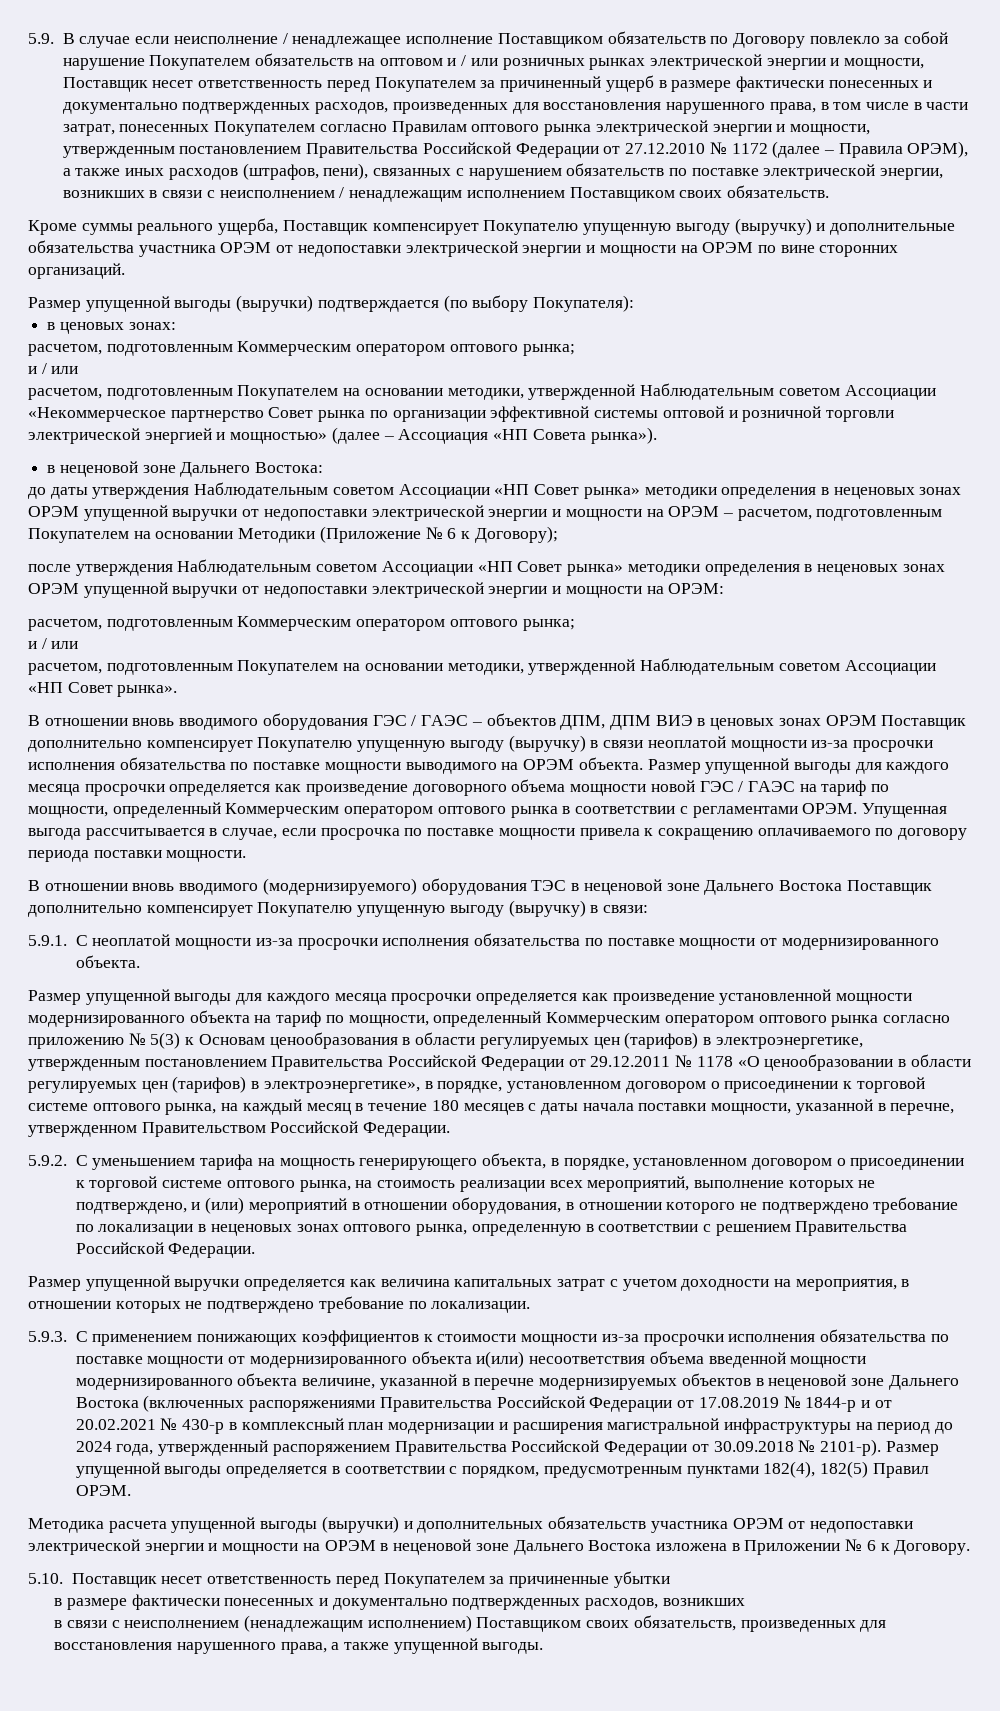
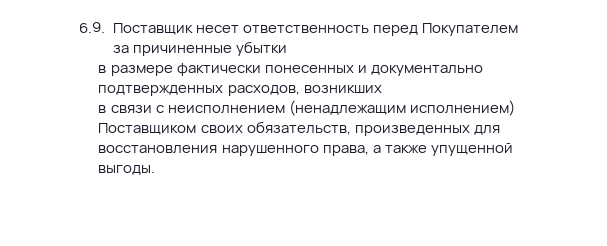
[28,31,949,48] [62,53,925,70] [62,75,933,92] [62,102,969,114] [62,120,871,136] [62,141,969,158] [62,163,944,180] [62,185,830,202] [28,218,955,235] [28,240,899,257] [28,263,125,279] [28,295,635,312] [47,322,176,334] [28,341,575,356] [28,363,79,374] [28,383,936,400] [28,406,894,422] [28,427,657,444] [47,461,324,477] [28,482,962,499] [28,505,943,521] [28,526,558,543] [28,559,945,576] [28,582,725,598] [28,616,575,631] [28,638,79,649] [28,658,936,675] [28,682,178,697] [28,713,967,730] [28,735,933,752] [28,757,950,774] [28,779,890,796] [28,802,947,818] [28,828,968,840] [28,850,247,862] [28,878,932,895] [28,900,649,917] [28,933,939,950] [75,955,140,968] [28,989,912,1005] [28,1010,950,1027] [28,1032,863,1049] [28,1054,971,1071] [28,1076,925,1093] [28,1099,955,1115] [28,1121,451,1137] [28,1153,965,1170] [75,1176,876,1192] [75,1197,959,1214] [75,1221,908,1236] [75,1242,256,1258] [28,1275,910,1291] [28,1296,531,1313] [28,1329,949,1346] [75,1351,867,1368] [75,1373,959,1390] [75,1395,892,1412] [75,1418,954,1434] [75,1439,939,1456] [75,1461,929,1478] [75,1485,131,1496] [28,1516,913,1533] [28,1539,971,1555] [28,1573,63,1584] 5.9. В случае если неисполнение / ненадлежащее исполнение Поставщиком обязательств по Договору повлекло за собой нарушение Покупателем обязательств на оптовом и / или розничных рынках электрической энергии и мощности, Поставщик несет ответственность перед Покупателем за причиненный ущерб в размере фактически понесенных и документально подтвержденных расходов, произведенных для восстановления нарушенного права, в том числе в части затрат, понесенных Покупателем согласно Правилам оптового рынка электрической энергии и мощности, утвержденным постановлением Правительства Российской Федерации от 27.12.2010 № 1172 (далее – Правила ОРЭМ), а также иных расходов (штрафов, пени), связанных с нарушением обязательств по поставке электрической энергии, возникших в связи с неисполнением / ненадлежащим исполнением Поставщиком своих обязательств. // Кроме суммы реального ущерба, Поставщик компенсирует Покупателю упущенную выгоду (выручку) и дополнительные обязательства участника ОРЭМ от недопоставки электрической энергии и мощности на ОРЭМ по вине сторонних организаций. // Размер упущенной выгоды (выручки) подтверждается (по выбору Покупателя): // в ценовых зонах: // расчетом, подготовленным Коммерческим оператором оптового рынка; // и / или // расчетом, подготовленным Покупателем на основании методики, утвержденной Наблюдательным советом Ассоциации «Некоммерческое партнерство Совет рынка по организации эффективной системы оптовой и розничной торговли электрической энергией и мощностью» (далее – Ассоциация «НП Совета рынка»). // в неценовой зоне Дальнего Востока: // до даты утверждения Наблюдательным советом Ассоциации «НП Совет рынка» методики определения в неценовых зонах ОРЭМ упущенной выручки от недопоставки электрической энергии и мощности на ОРЭМ – расчетом, подготовленным Покупателем на основании Методики (Приложение № 6 к Договору); // после утверждения Наблюдательным советом Ассоциации «НП Совет рынка» методики определения в неценовых зонах ОРЭМ упущенной выручки от недопоставки электрической энергии и мощности на ОРЭМ: // расчетом, подготовленным Коммерческим оператором оптового рынка; // и / или // расчетом, подготовленным Покупателем на основании методики, утвержденной Наблюдательным советом Ассоциации «НП Совет рынка». // В отношении вновь вводимого оборудования ГЭС / ГАЭС – объектов ДПМ, ДПМ ВИЭ в ценовых зонах ОРЭМ Поставщик дополнительно компенсирует Покупателю упущенную выгоду (выручку) в связи неоплатой мощности из-за просрочки исполнения обязательства по поставке мощности выводимого на ОРЭМ объекта. Размер упущенной выгоды для каждого месяца просрочки определяется как произведение договорного объема мощности новой ГЭС / ГАЭС на тариф по мощности, определенный Коммерческим оператором оптового рынка в соответствии с регламентами ОРЭМ. Упущенная выгода рассчитывается в случае, если просрочка по поставке мощности привела к сокращению оплачиваемого по договору периода поставки мощности. // В отношении вновь вводимого (модернизируемого) оборудования ТЭС в неценовой зоне Дальнего Востока Поставщик дополнительно компенсирует Покупателю упущенную выгоду (выручку) в связи: // 5.9.1. С неоплатой мощности из-за просрочки исполнения обязательства по поставке мощности от модернизированного объекта. // Размер упущенной выгоды для каждого месяца просрочки определяется как произведение установленной мощности модернизированного объекта на тариф по мощности, определенный Коммерческим оператором оптового рынка согласно приложению № 5(3) к Основам ценообразования в области регулируемых цен (тарифов) в электроэнергетике, утвержденным постановлением Правительства Российской Федерации от 29.12.2011 № 1178 «О ценообразовании в области регулируемых цен (тарифов) в электроэнергетике», в порядке, установленном договором о присоединении к торговой системе оптового рынка, на каждый месяц в течение 180 месяцев с даты начала поставки мощности, указанной в перечне, утвержденном Правительством Российской Федерации. // 5.9.2. С уменьшением тарифа на мощность генерирующего объекта, в порядке, установленном договором о присоединении к торговой системе оптового рынка, на стоимость реализации всех мероприятий, выполнение которых не подтверждено, и (или) мероприятий в отношении оборудования, в отношении которого не подтверждено требование по локализации в неценовых зонах оптового рынка, определенную в соответствии с решением Правительства Российской Федерации. // Размер упущенной выручки определяется как величина капитальных затрат с учетом доходности на мероприятия, в отношении которых не подтверждено требование по локализации. // 5.9.3. С применением понижающих коэффициентов к стоимости мощности из-за просрочки исполнения обязательства по поставке мощности от модернизированного объекта и(или) несоответствия объема введенной мощности модернизированного объекта величине, указанной в перечне модернизируемых объектов в неценовой зоне Дальнего Востока (включенных распоряжениями Правительства Российской Федерации от 17.08.2019 № 1844-р и от 20.02.2021 № 430-р в комплексный план модернизации и расширения магистральной инфраструктуры на период до 2024 года, утвержденный распоряжением Правительства Российской Федерации от 30.09.2018 № 2101-р). Размер упущенной выгоды определяется в соответствии с порядком, предусмотренным пунктами 182(4), 182(5) Правил ОРЭМ. // Методика расчета упущенной выгоды (выручки) и дополнительных обязательств участника ОРЭМ от недопоставки электрической энергии и мощности на ОРЭМ в неценовой зоне Дальнего Востока изложена в Приложении № 6 к Договору. // 5.10. -> [79,22,105,33] 6.9.

